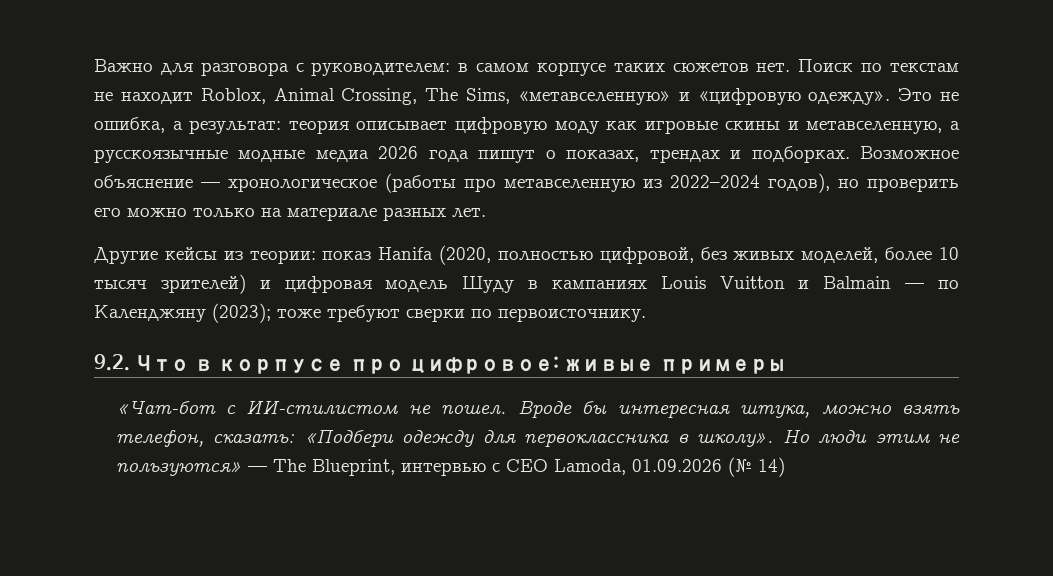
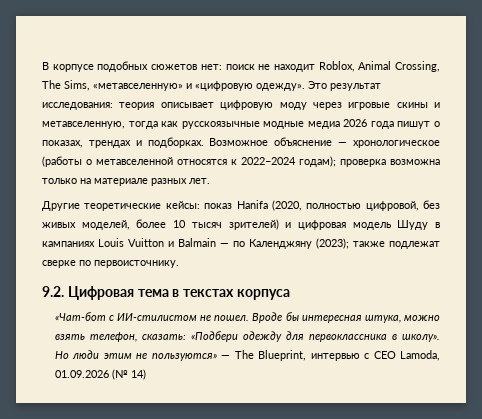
[94,59,959,76] Важно для разговора с руководителем: в самом корпусе таких сюжетов нет. Поиск по текстам -> [42,61,255,72] В корпусе подобных сюжетов нет: поиск
[940,92,960,101] [94,117,282,134] не ошибка, а результат: -> [330,83,381,91] [42,102,113,110] результат исследования:
[606,121,638,130] как -> [312,102,342,110] через
[950,121,961,130] а -> [128,121,179,129] тогда как
[464,173,959,193] [94,208,187,217] про метавселенную из 2022–2024 годов), но проверить его можно -> [86,156,440,167] о метавселенной относятся к 2022–2024 годам); проверка возможна
[164,247,316,264] кейсы из теории: -> [84,201,200,211] теоретические кейсы:
[277,305,465,322] тоже требуют сверки -> [353,241,440,249] [42,260,76,268] также подлежат сверке
[135,355,786,374] Что в корпусе про цифровое: живые примеры -> [67,286,290,300] Цифровая тема в текстах корпуса

